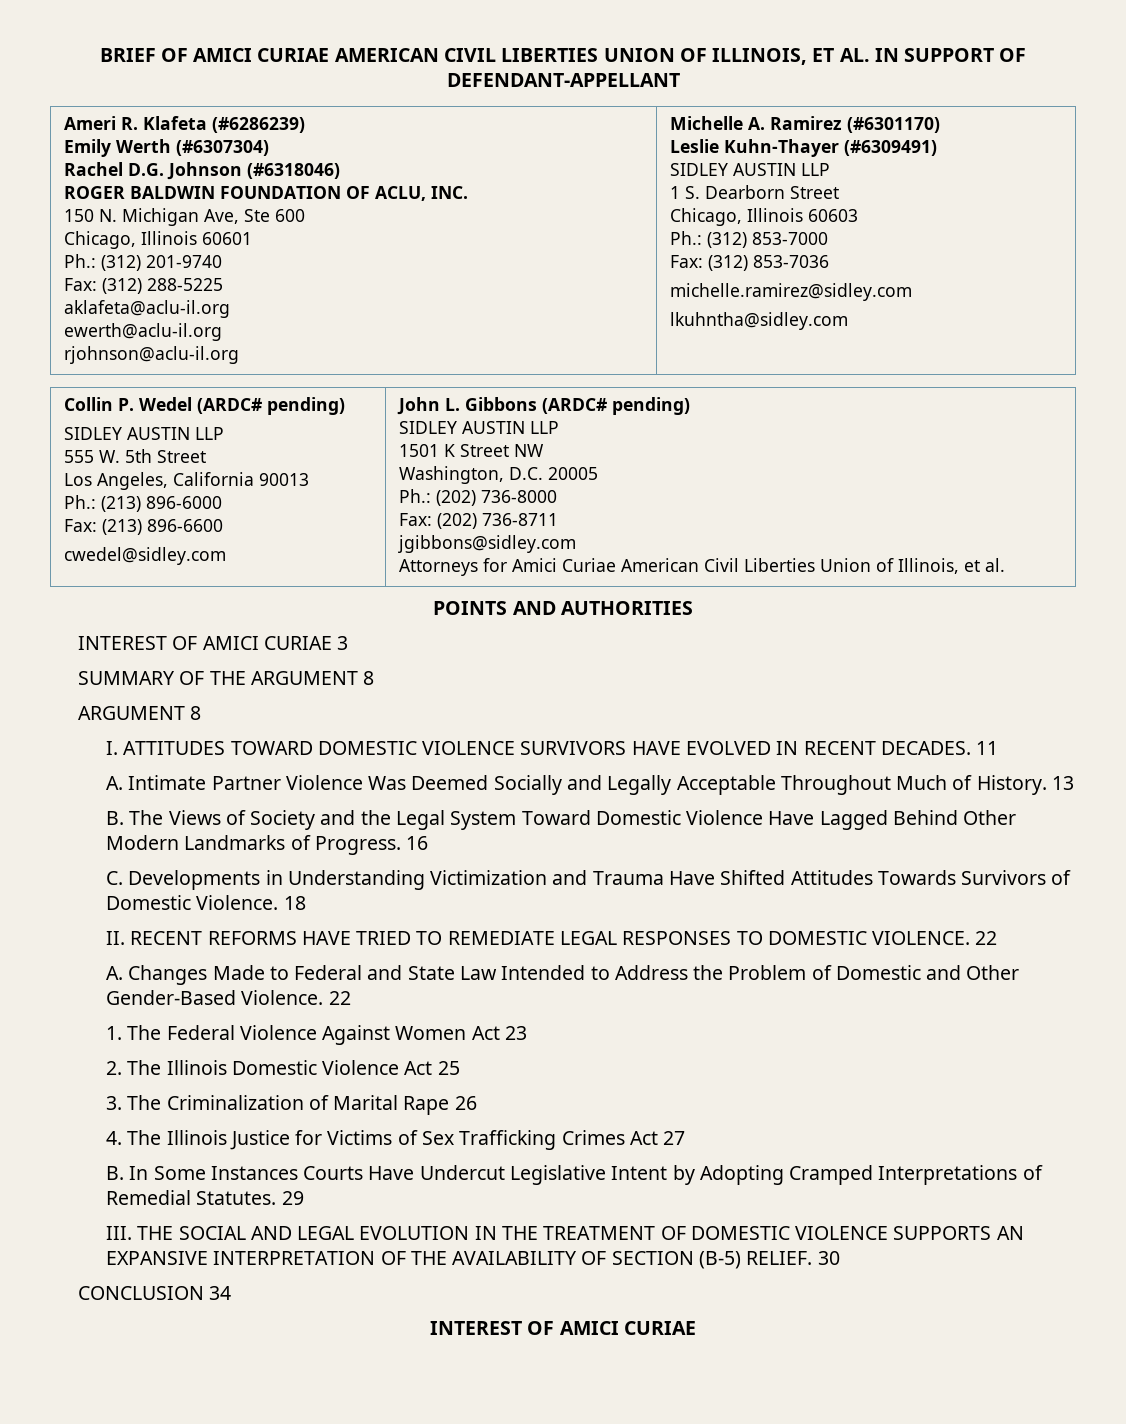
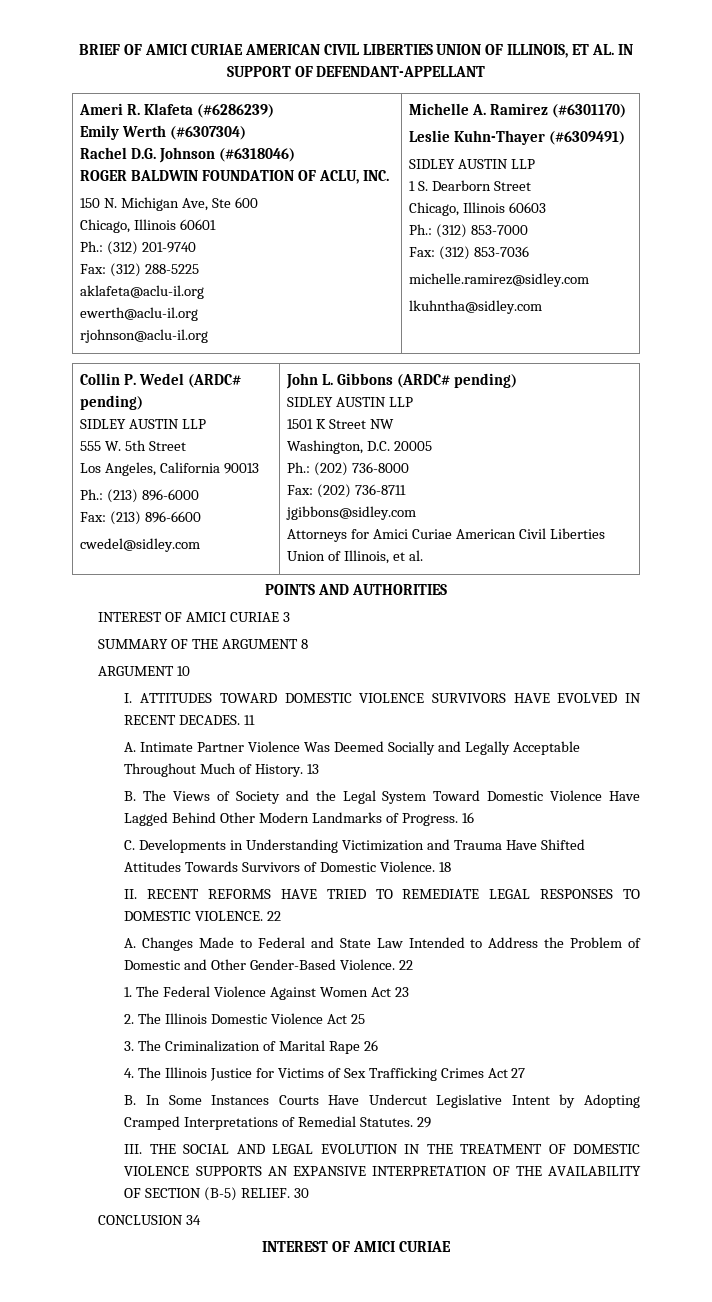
[190,706,202,720] 8 -> [177,666,191,676] 10

